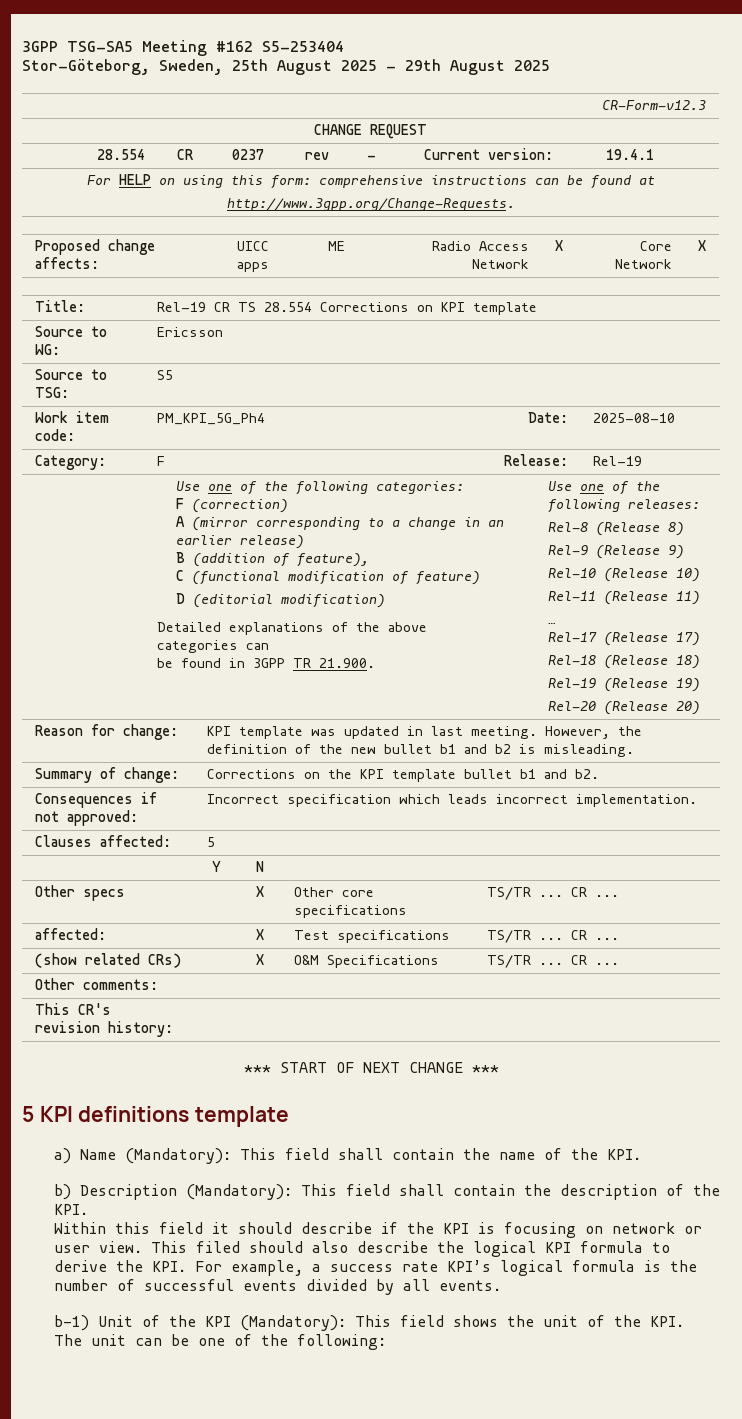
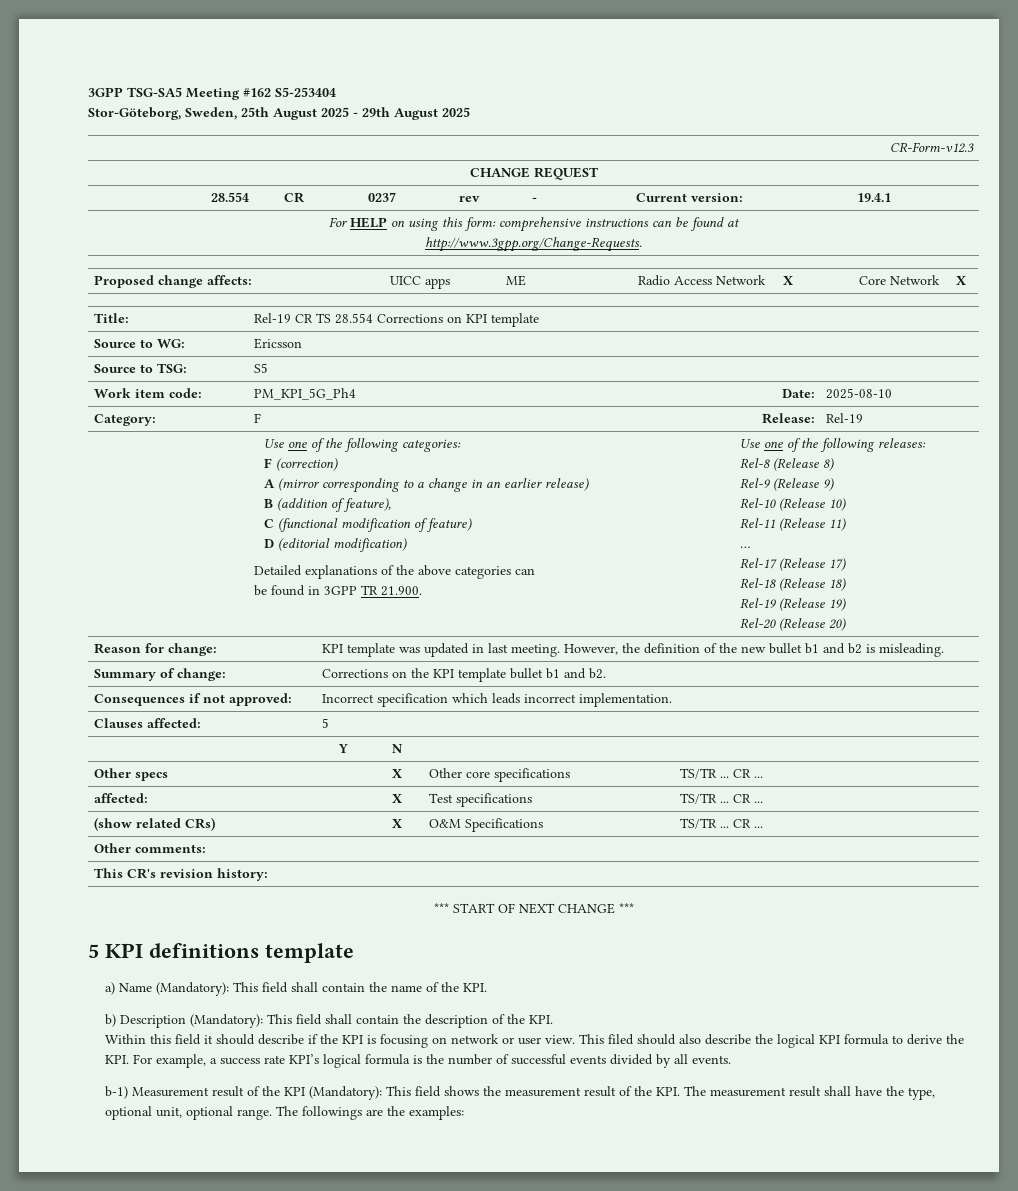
[97,1315,133,1327] Unit -> [131,1086,244,1097] Measurement result
[542,1315,578,1327] unit -> [504,1086,616,1097] measurement result
[90,1334,386,1350] unit can be one of the following: -> [709,1086,935,1100] [104,1106,464,1120] measurement result shall have the type, optional unit, optional range. The followings are the examples:

